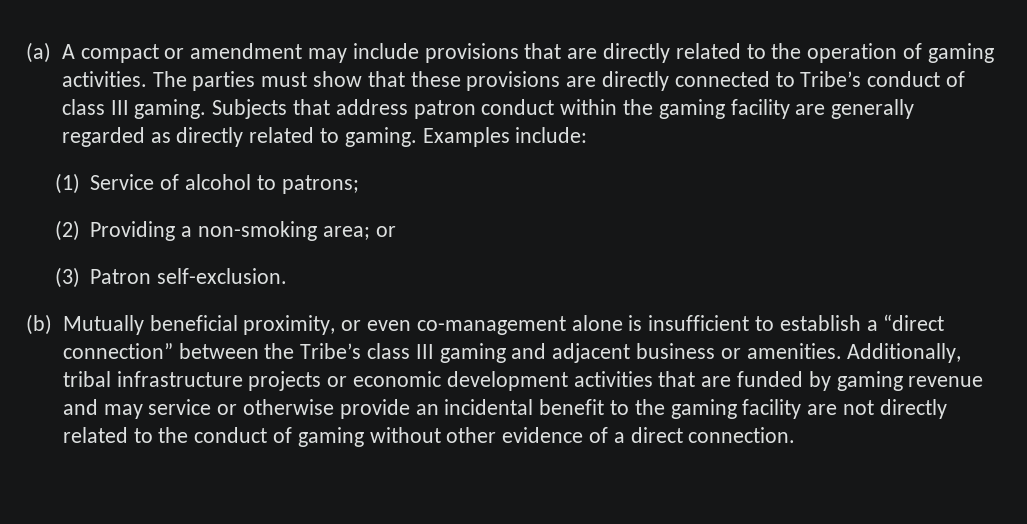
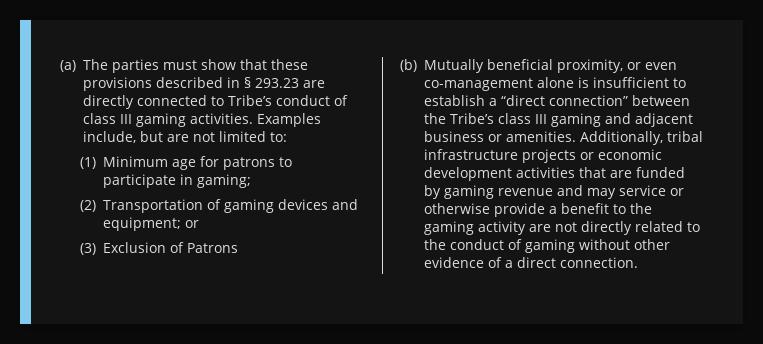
[61,43,994,63] [61,71,147,87] A compact or amendment may include provisions that are directly related to the operation of gaming activities. -> (76, 66) none
(561, 81) none -> [156,77,299,88] described in § 293.23
[134,99,915,119] [61,127,588,147] [54,173,359,194] [54,220,370,241] gaming. Subjects that address patron conduct within the gaming facility are generally regarded as directly related to gaming. Examples include: // (1) Service of alcohol to patrons; // (2) Providing a non-smoking area; -> [136,113,321,127] [83,131,287,143] [80,156,293,170] [103,174,252,188] [80,199,359,213] [103,217,182,231] gaming activities. Examples include, but are not limited to: // (1) Minimum age for patrons to participate in gaming; // (2) Transportation of gaming devices and equipment;
[90,268,288,284] Patron self-exclusion. -> [103,242,239,253] Exclusion of Patrons
[415,399,534,415] an incidental -> [549,206,557,214] a
[742,399,802,419] facility -> [478,221,526,235] activity

